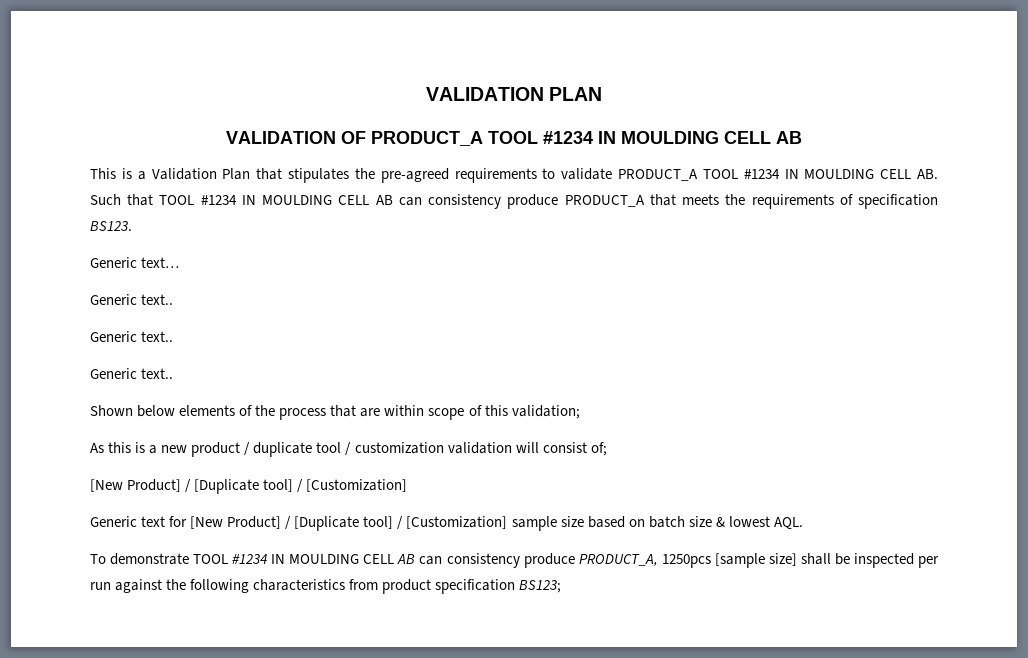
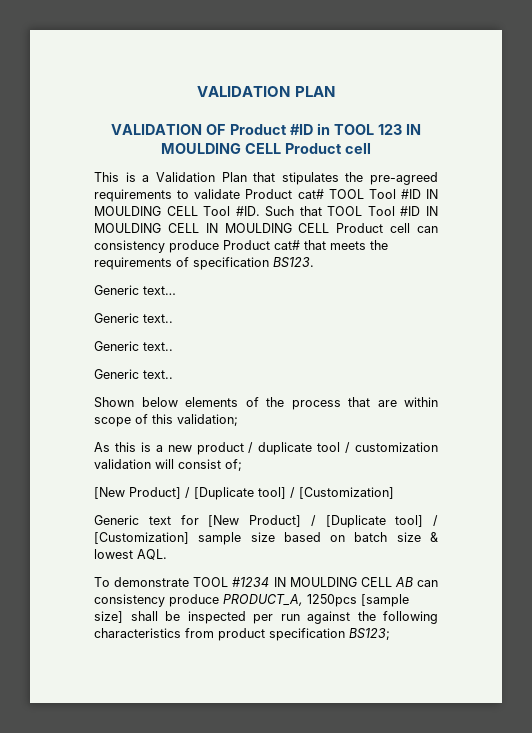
[371,131,802,146] PRODUCT_A TOOL #1234 IN MOULDING CELL AB -> [230,123,421,135] [161,143,371,154] Product #ID in TOOL 123 IN MOULDING CELL Product cell
[617,169,939,181] PRODUCT_A TOOL #1234 IN MOULDING CELL AB. -> [245,189,438,199] [94,206,260,216] Product cat# TOOL Tool #ID IN MOULDING CELL Tool #ID.
[200,194,645,209] #1234 IN MOULDING CELL AB can consistency produce PRODUCT_A -> [367,206,438,216] [94,223,438,233] [94,240,300,253] Tool #ID IN MOULDING CELL IN MOULDING CELL Product cell can consistency produce Product cat#

